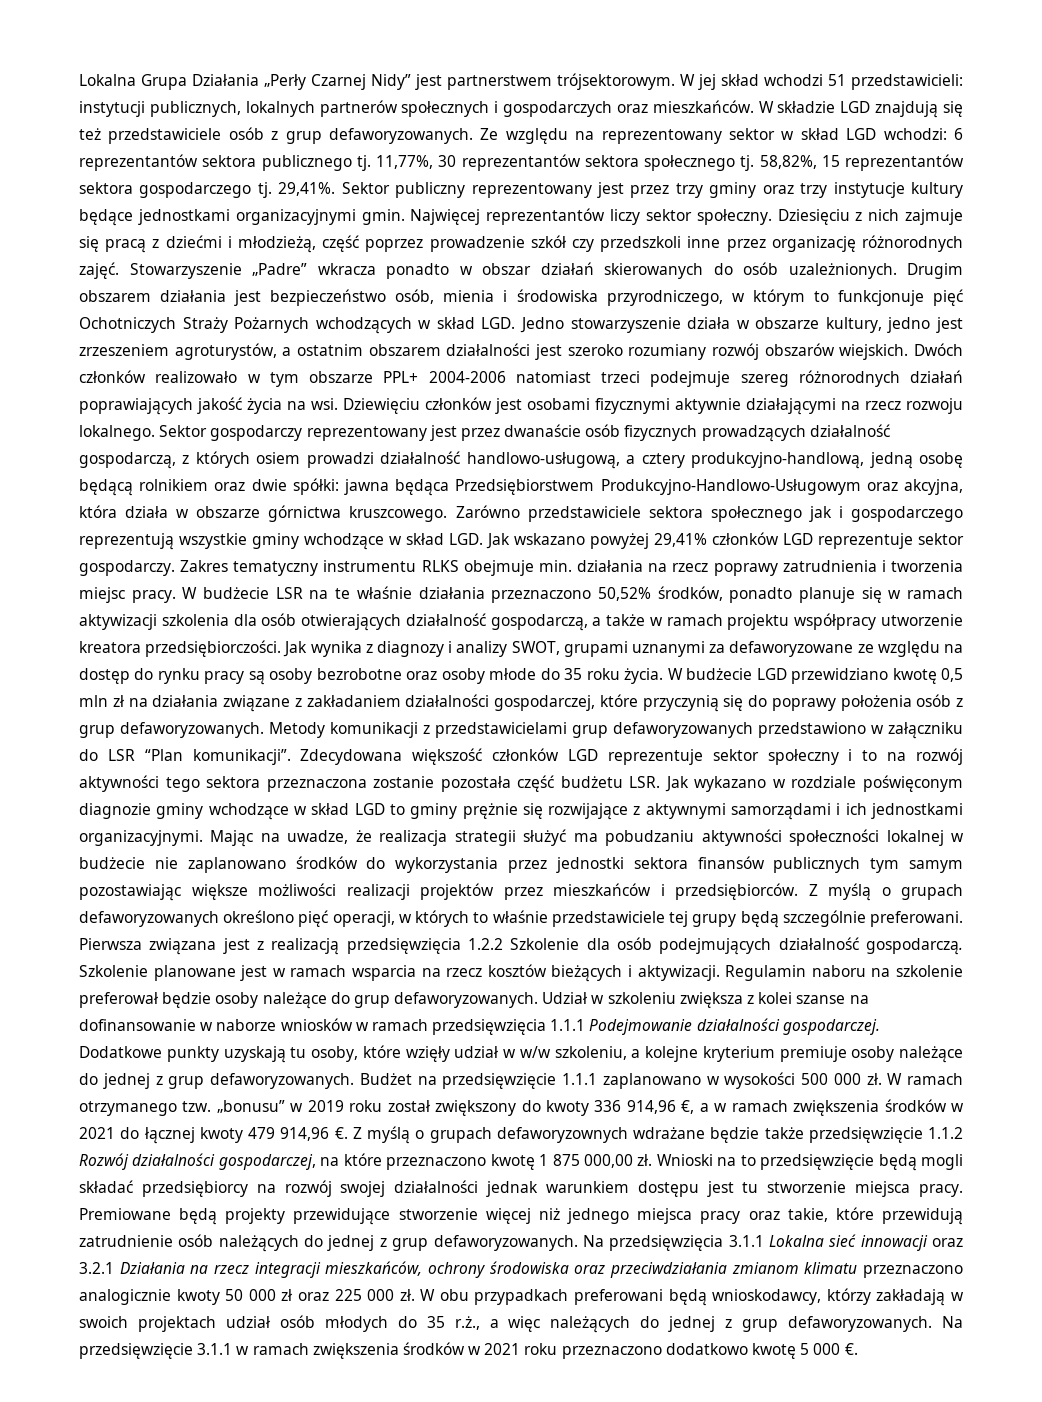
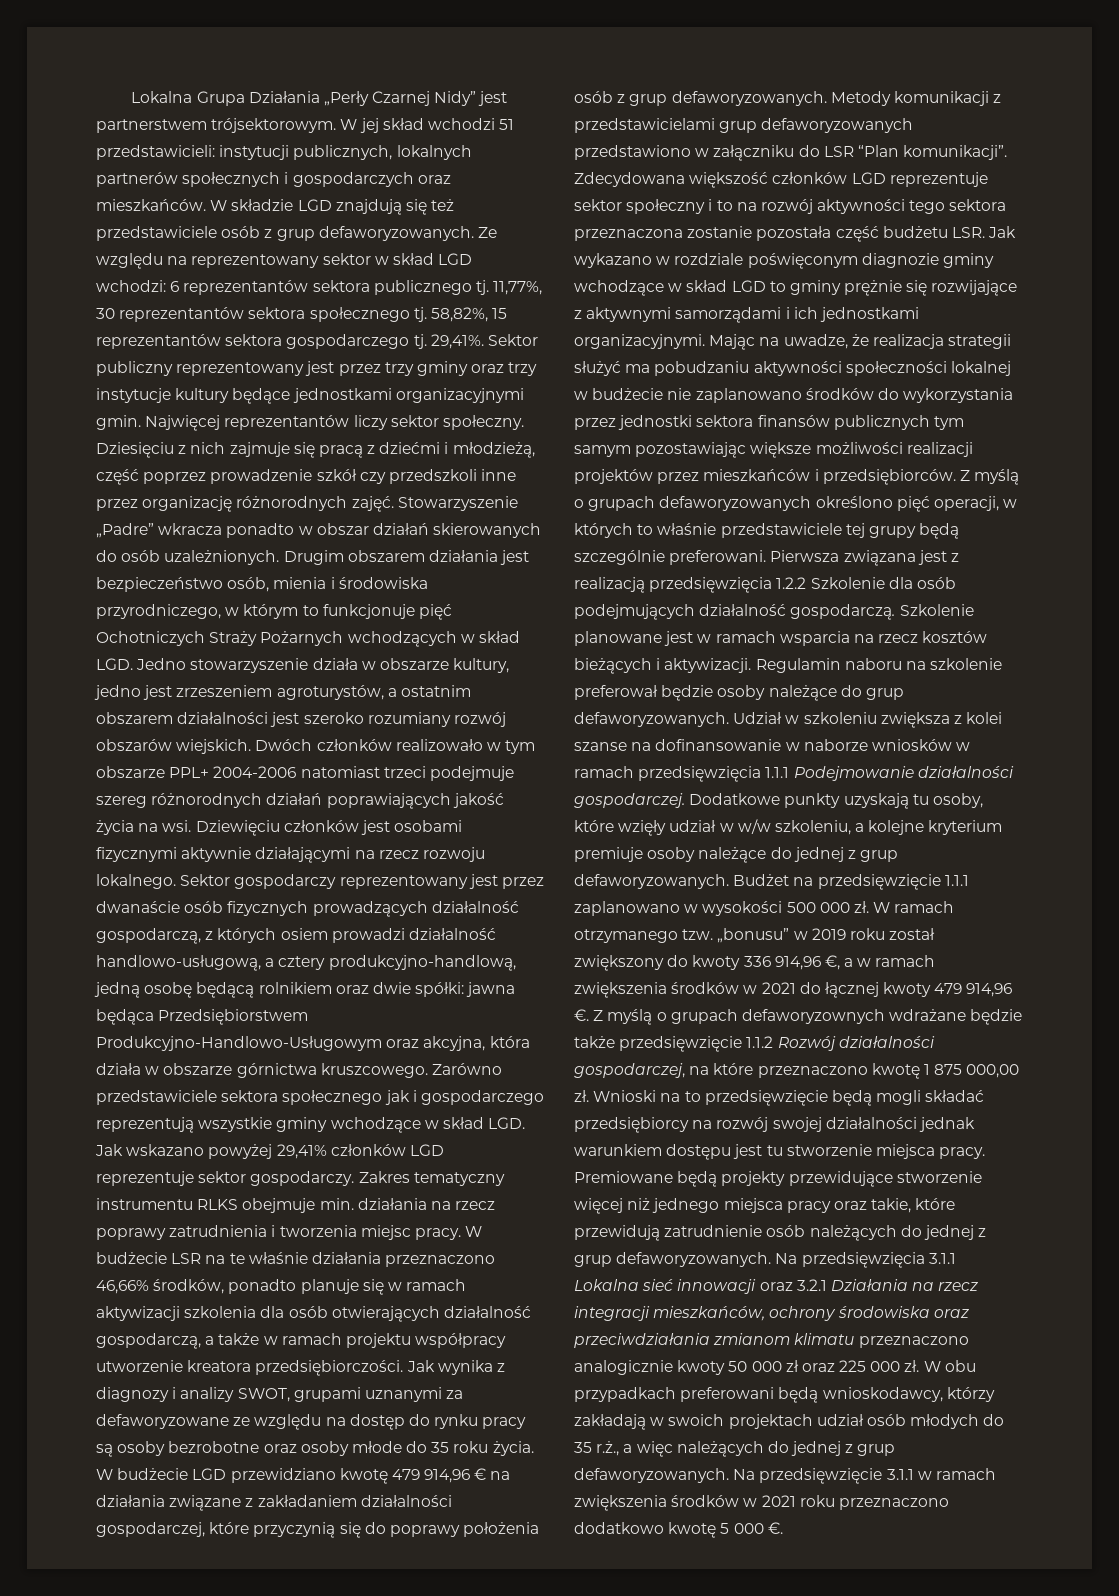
[597,587,651,601] 50,52% -> [96,1280,149,1294] 46,66%
[941,668,964,682] [79,695,125,707] 0,5 mln zł -> [391,1468,487,1483] 479 914,96 €

